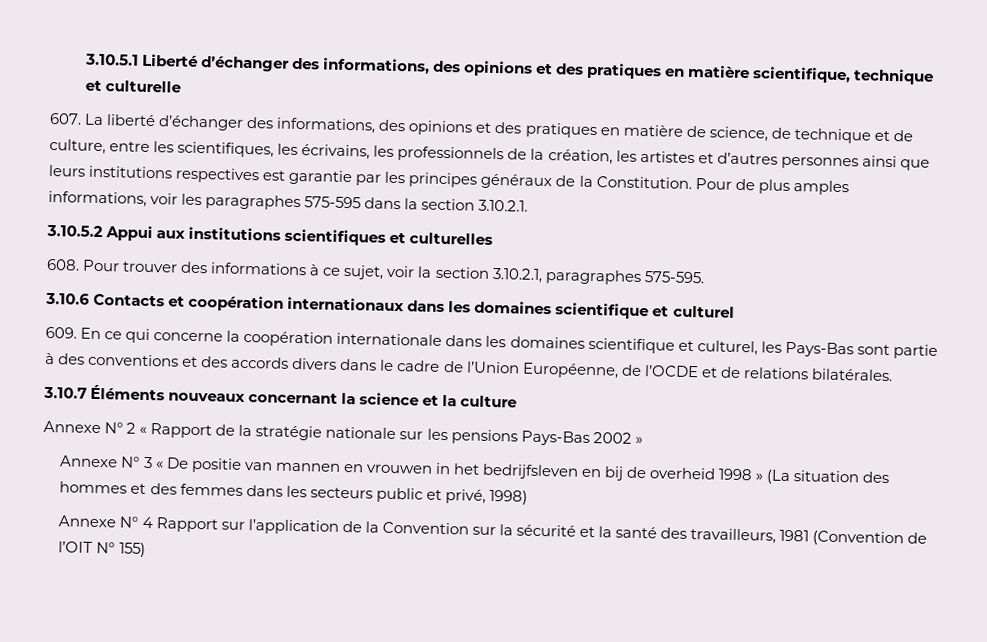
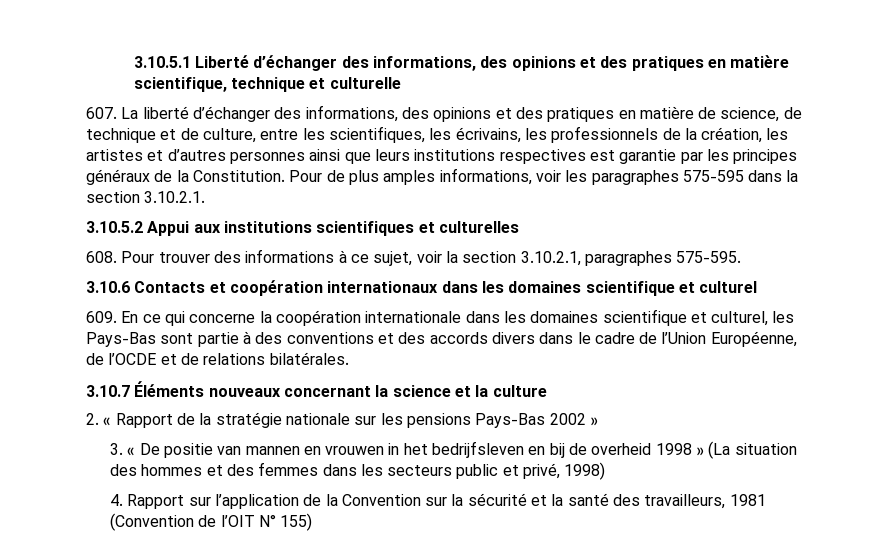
[43,420,137,434] Annexe N° 2 -> [86,413,99,425] 2.
[59,455,153,469] Annexe N° 3 -> [109,443,123,455] 3.
[58,515,153,529] Annexe N° 4 -> [109,494,123,506] 4.

